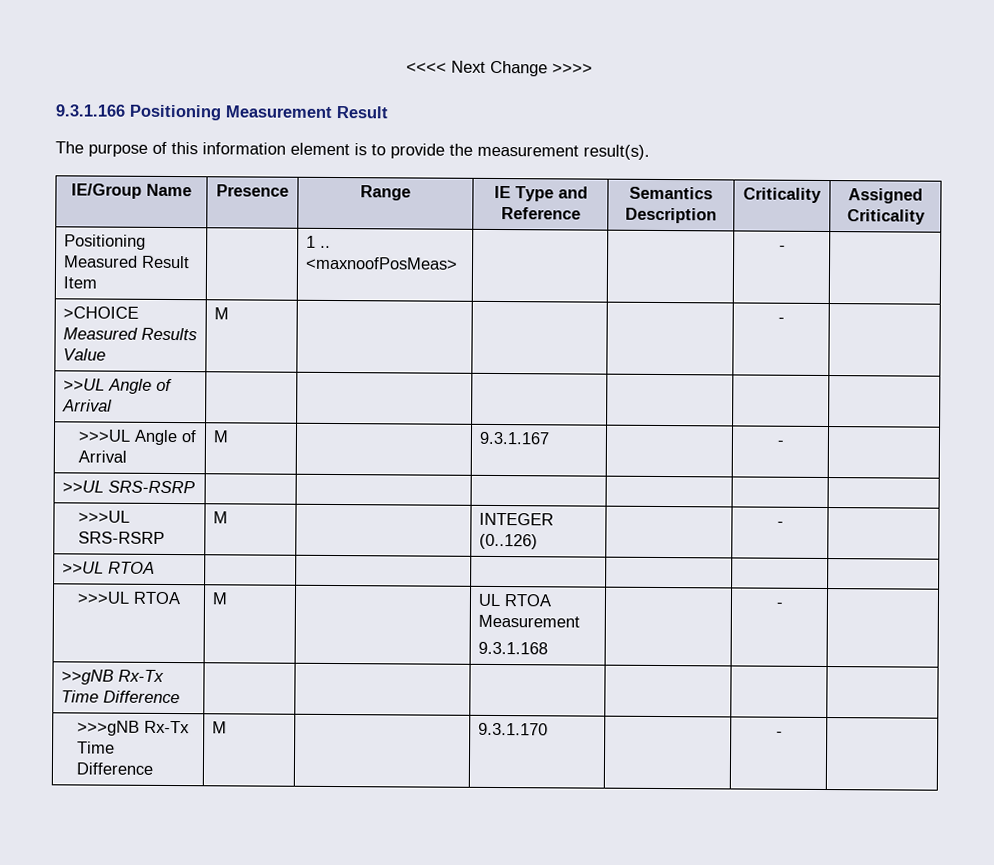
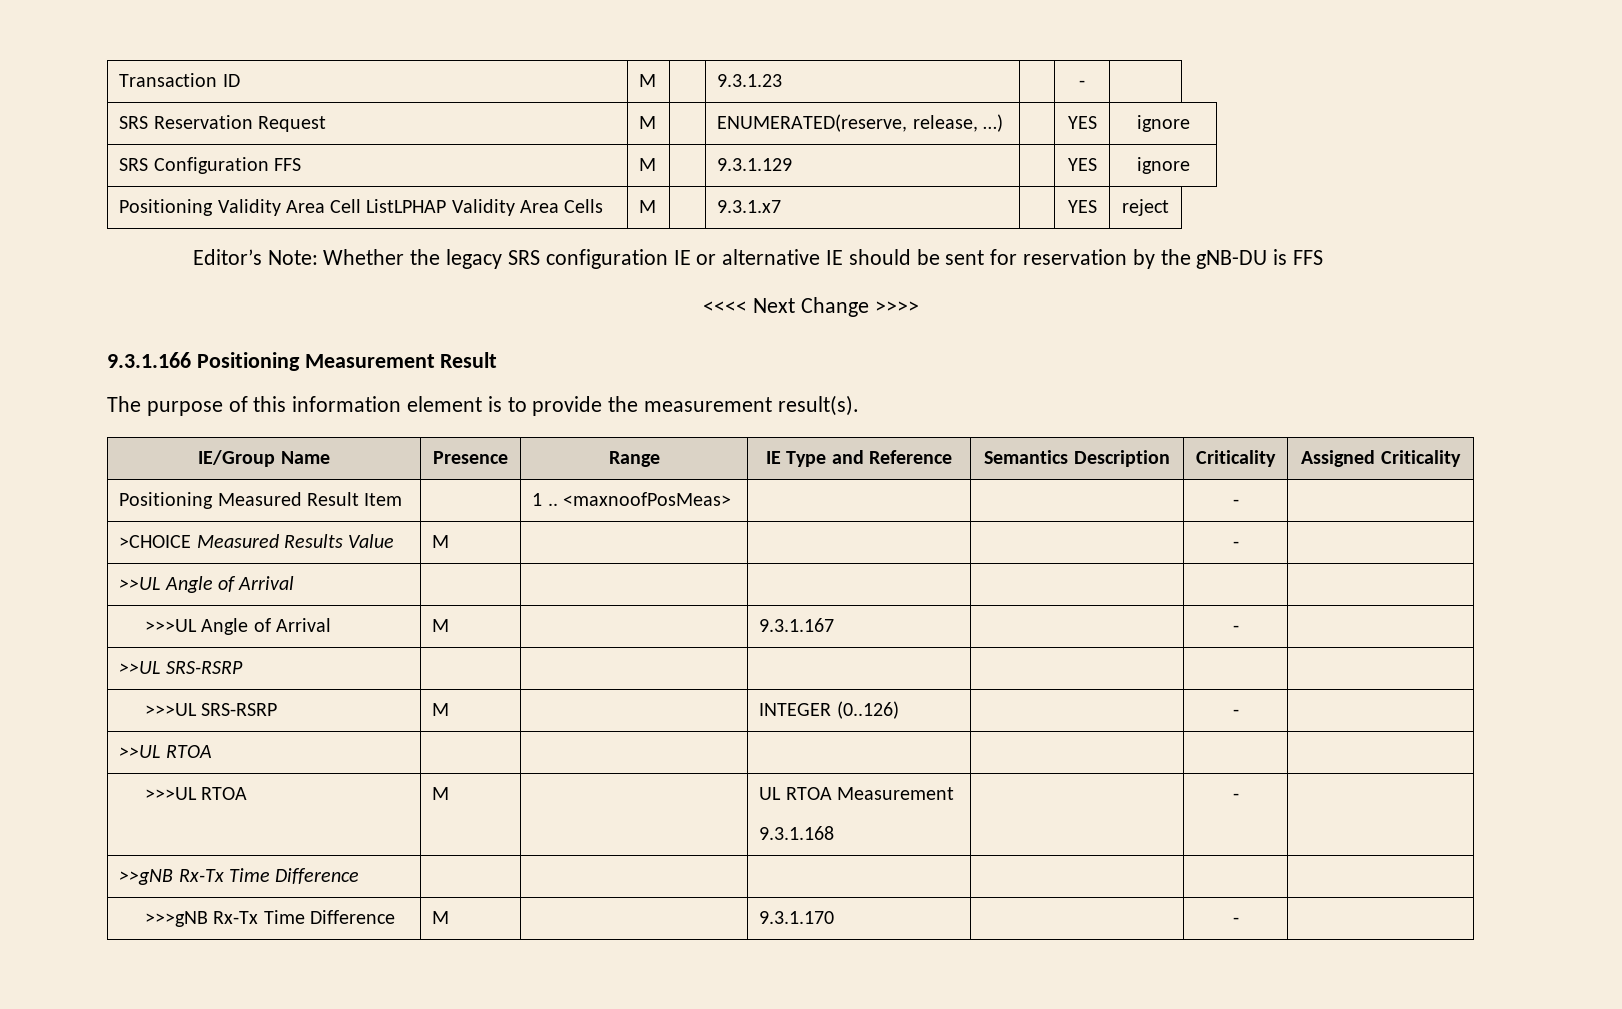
(406, 67) none -> [119,73,240,87] [639,74,657,87] [717,74,783,87] [1079,80,1085,87] [119,115,326,132] [639,116,657,129] [717,114,1003,132] [1067,116,1097,129] [1136,115,1190,132] [119,157,301,174] [639,158,657,171] [717,158,793,171] [1067,158,1097,171] [1136,157,1190,174] [119,199,604,216] [639,200,657,213] [717,200,782,213] [1067,200,1097,213] [1122,199,1169,216] [192,249,1323,269] Transaction ID | M | | 9.3.1.23 | | - | // SRS Reservation Request | M | | ENUMERATED(reserve, release, …) | | YES | ignore // SRS Configuration FFS | M | | 9.3.1.129 | | YES | ignore // Positioning Validity Area Cell ListLPHAP Validity Area Cells | M | | 9.3.1.x7 | | YES | reject // Editor’s Note: Whether the legacy SRS configuration IE or alternative IE should be sent for reservation by the gNB-DU is FFS //

